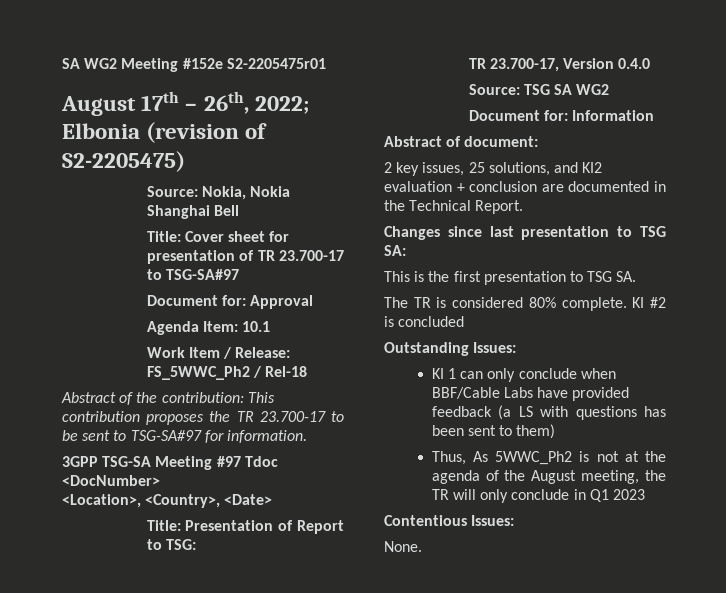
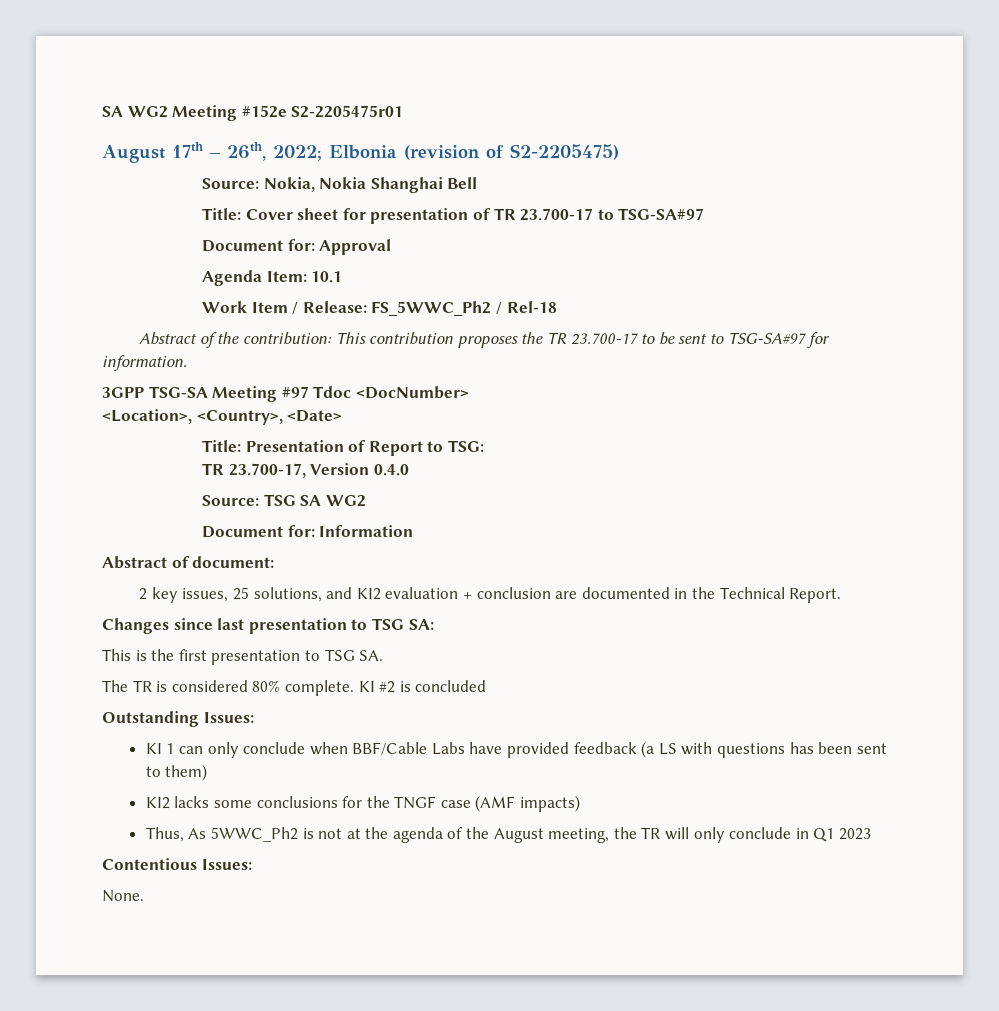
(556, 431) none -> [145,795,581,812] // KI2 lacks some conclusions for the TNGF case (AMF impacts)

